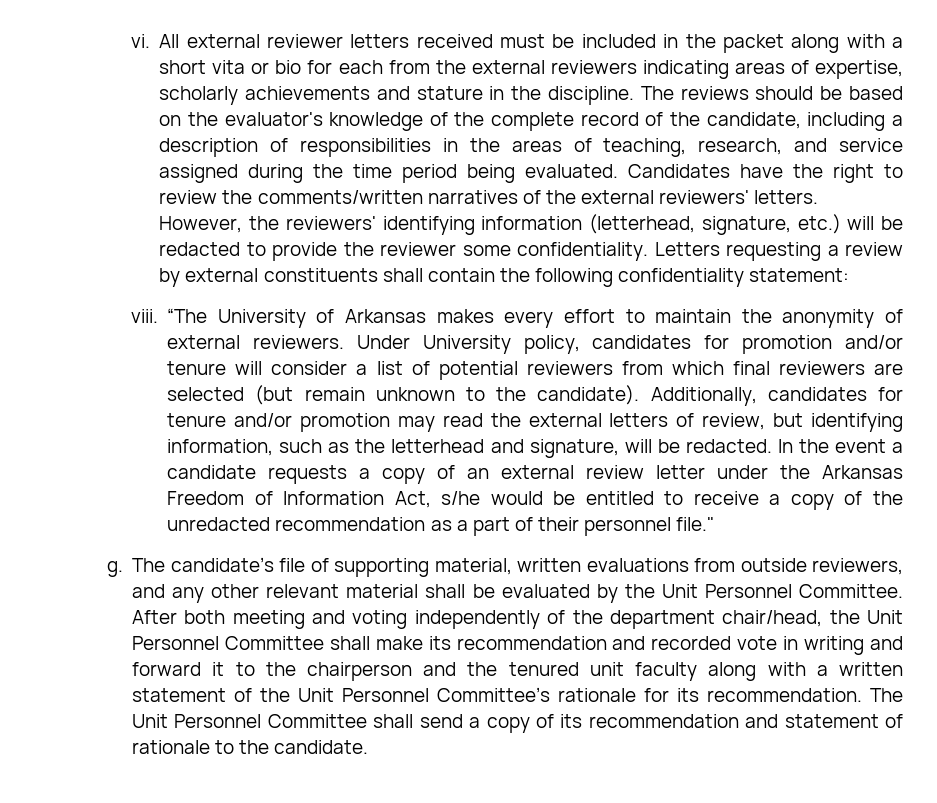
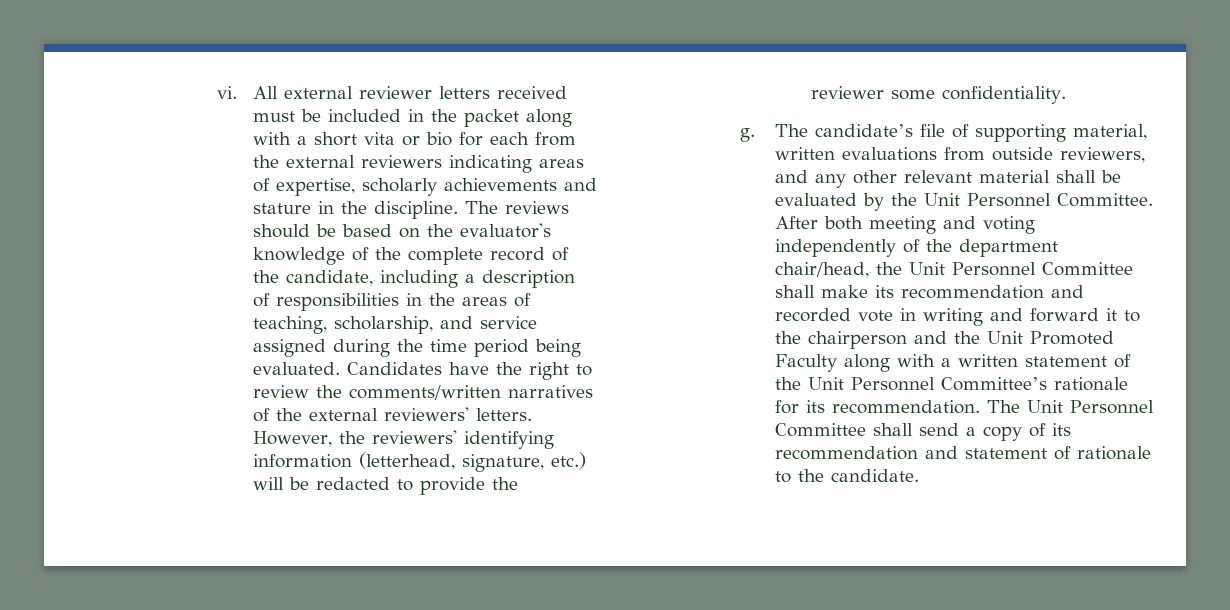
[698,138,783,155] research, -> [333,316,433,334] scholarship,
[654,242,904,261] [159,268,850,287] [130,308,903,328] [167,335,904,354] [167,361,904,380] [167,385,904,406] [167,413,903,432] [167,439,903,458] [167,465,903,484] [167,491,903,510] [167,517,715,536] Letters requesting a review by external constituents shall contain the following confidentiality statement: // viii. “The University of Arkansas makes every effort to maintain the anonymity of external reviewers. Under University policy, candidates for promotion and/or tenure will consider a list of potential reviewers from which final reviewers are selected (but remain unknown to the candidate). Additionally, candidates for tenure and/or promotion may read the external letters of review, but identifying information, such as the letterhead and signature, will be redacted. In the event a candidate requests a copy of an external review letter under the Arkansas Freedom of Information Act, s/he would be entitled to receive a copy of the unredacted recommendation as a part of their personnel file." -> (1066, 95) none
[508,662,698,681] tenured unit faculty -> [987,331,1115,345] [775,354,838,372] Unit Promoted Faculty

